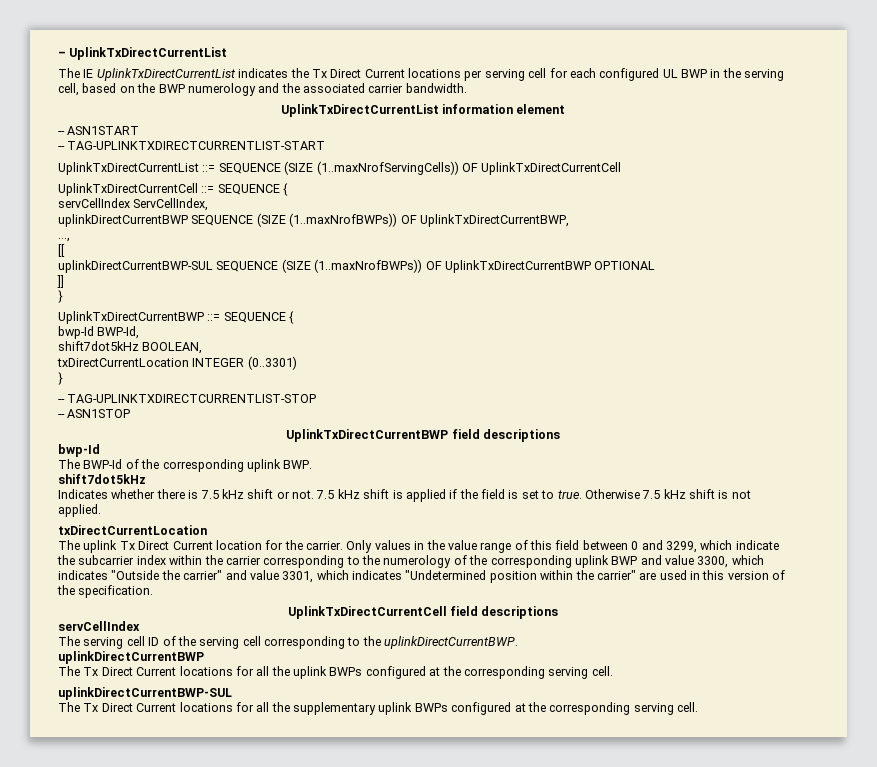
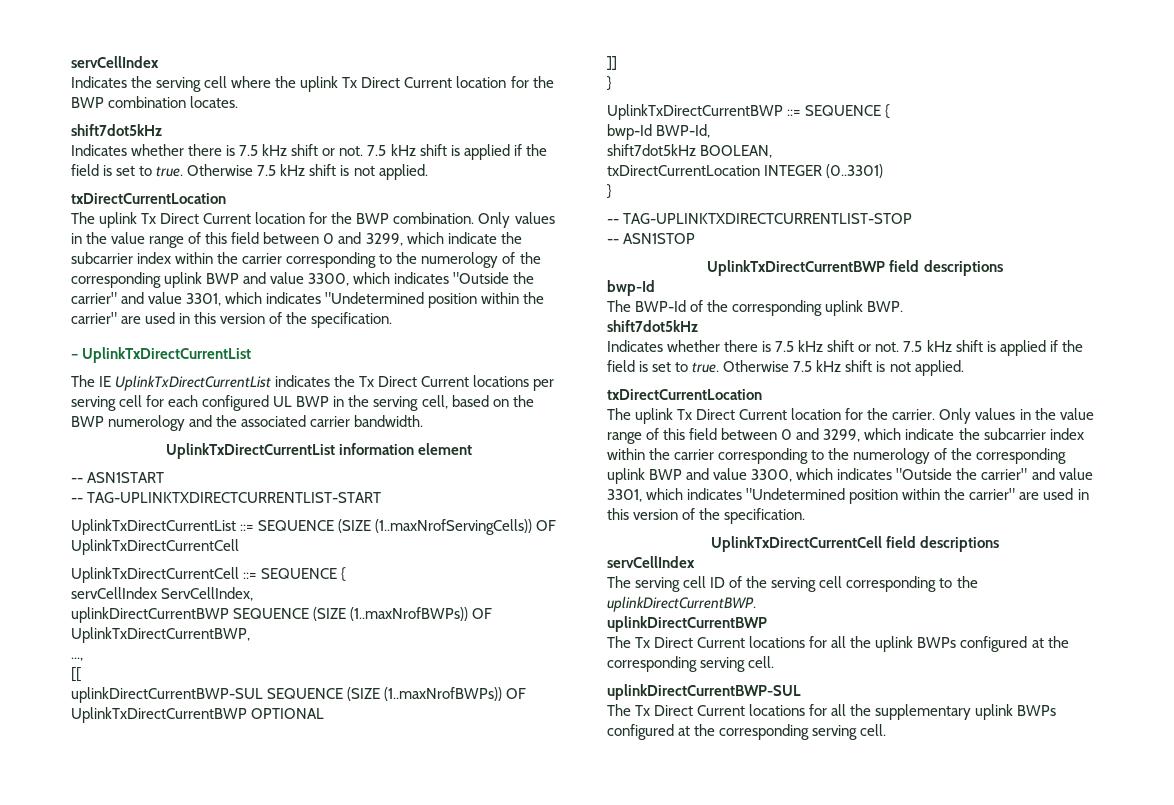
(58, 54) none -> [71,56,159,68] [71,76,554,92] [71,96,239,108] [71,124,162,136] [71,144,547,160] [71,164,428,180] [71,193,226,204] [71,212,555,228] [71,232,522,248] [71,252,541,268] [71,272,535,288] [71,292,545,308] [71,312,393,328] servCellIndex // Indicates the serving cell where the uplink Tx Direct Current location for the BWP combination locates. // shift7dot5kHz // Indicates whether there is 7.5 kHz shift or not. 7.5 kHz shift is applied if the field is set to true. Otherwise 7.5 kHz shift is not applied. // txDirectCurrentLocation // The uplink Tx Direct Current location for the BWP combination. Only values in the value range of this field between 0 and 3299, which indicate the subcarrier index within the carrier corresponding to the numerology of the corresponding uplink BWP and value 3300, which indicates "Outside the carrier" and value 3301, which indicates "Undetermined position within the carrier" are used in this version of the specification. //

